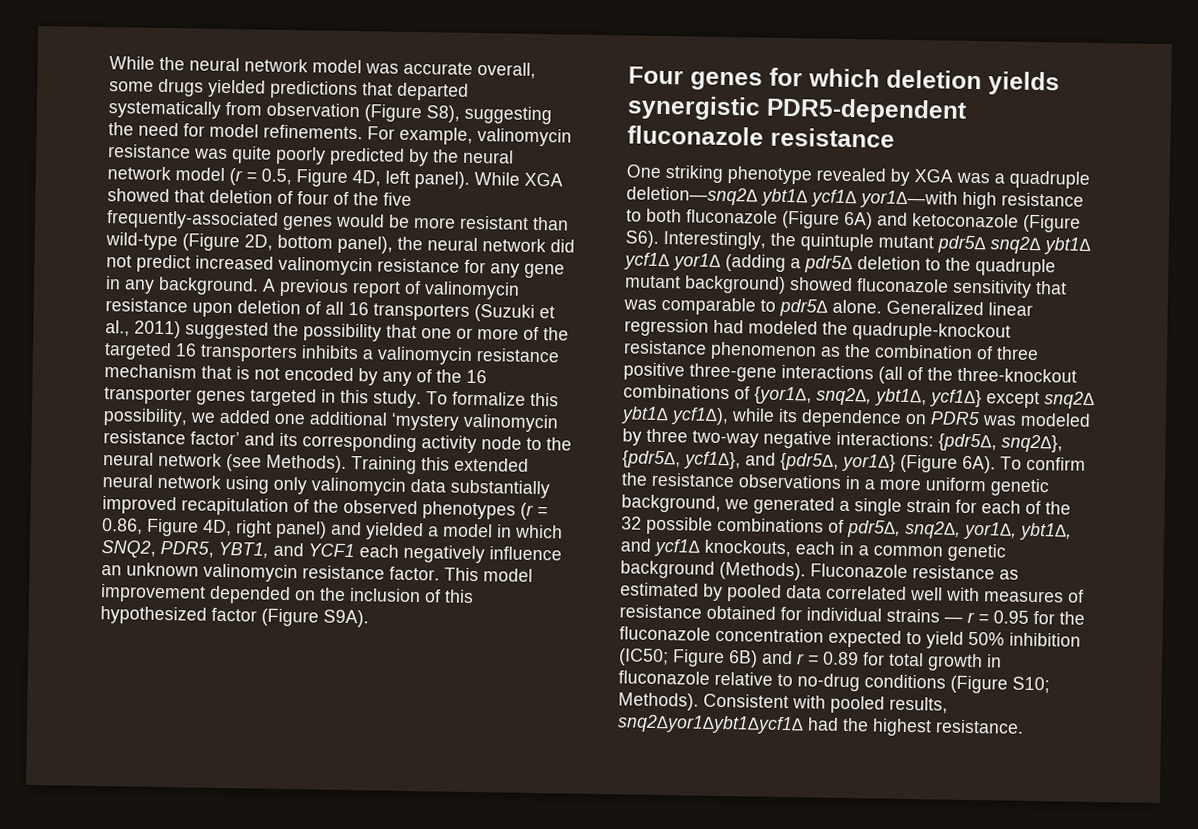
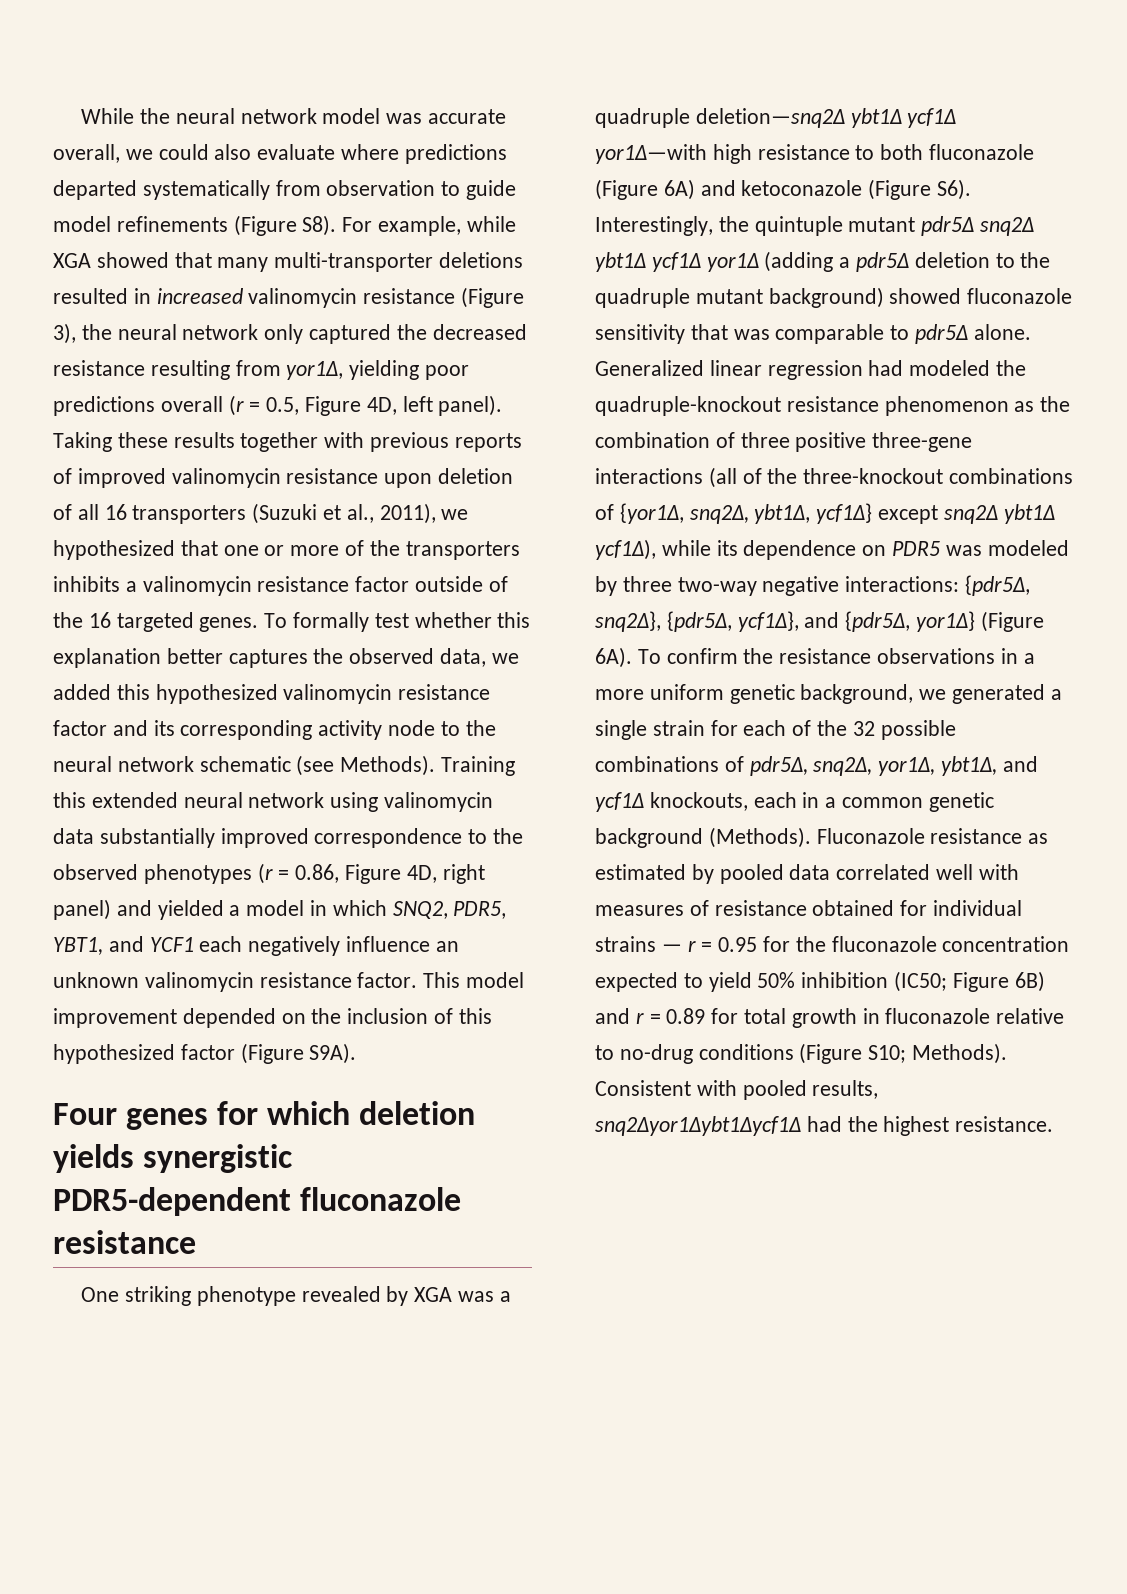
[109,78,469,101] [108,100,552,125] [108,122,572,147] [108,144,514,167] [107,166,225,181] some drugs yielded predictions that departed systematically from observation (Figure S8), suggesting the need for model refinements. For example, valinomycin resistance was quite poorly predicted by the neural network model -> [125,144,507,164] [53,180,517,200] [53,215,516,236] [53,252,524,272] [53,287,525,308] [53,323,527,344] [53,360,470,380] [53,396,223,416] we could also evaluate where predictions departed systematically from observation to guide model refinements (Figure S8). For example, while XGA showed that many multi-transporter deletions resulted in increased valinomycin resistance (Figure 3), the neural network only captured the decreased resistance resulting from yor1∆, yielding poor predictions overall
[474,171,563,187] [107,188,412,206] [106,210,569,231] [105,232,575,254] [106,254,565,279] [105,276,421,298] While XGA showed that deletion of four of the five frequently-associated genes would be more resistant than wild-type (Figure 2D, bottom panel), the neural network did not predict increased valinomycin resistance for any gene in any background. A previous report of -> [53,432,522,452] [53,468,166,488] Taking these results together with previous reports of improved
[134,320,382,342] 2011) suggested the possibility -> [379,503,469,524] [53,540,175,560] 2011), we hypothesized
[104,342,197,361] targeted 16 -> (400, 548) none
[104,364,487,386] [104,387,559,409] [103,408,558,433] [103,430,240,446] mechanism that is not encoded by any of the 16 transporter genes targeted in this study. To formalize this possibility, we added one additional ‘mystery valinomycin resistance factor’ -> [355,576,508,592] [53,612,531,632] [53,648,519,668] [53,684,491,704] [53,720,107,736] factor outside of the 16 targeted genes. To formally test whether this explanation better captures the observed data, we added this hypothesized valinomycin resistance factor
(222, 459) none -> [199,756,291,772] schematic
[273,476,307,495] only -> (379, 802) none
[181,497,309,517] recapitulation of -> [314,828,488,848] correspondence to

